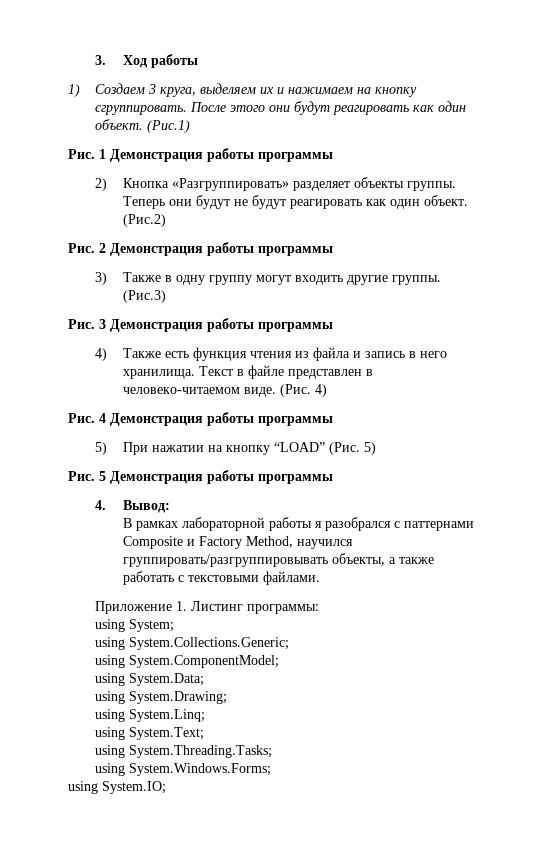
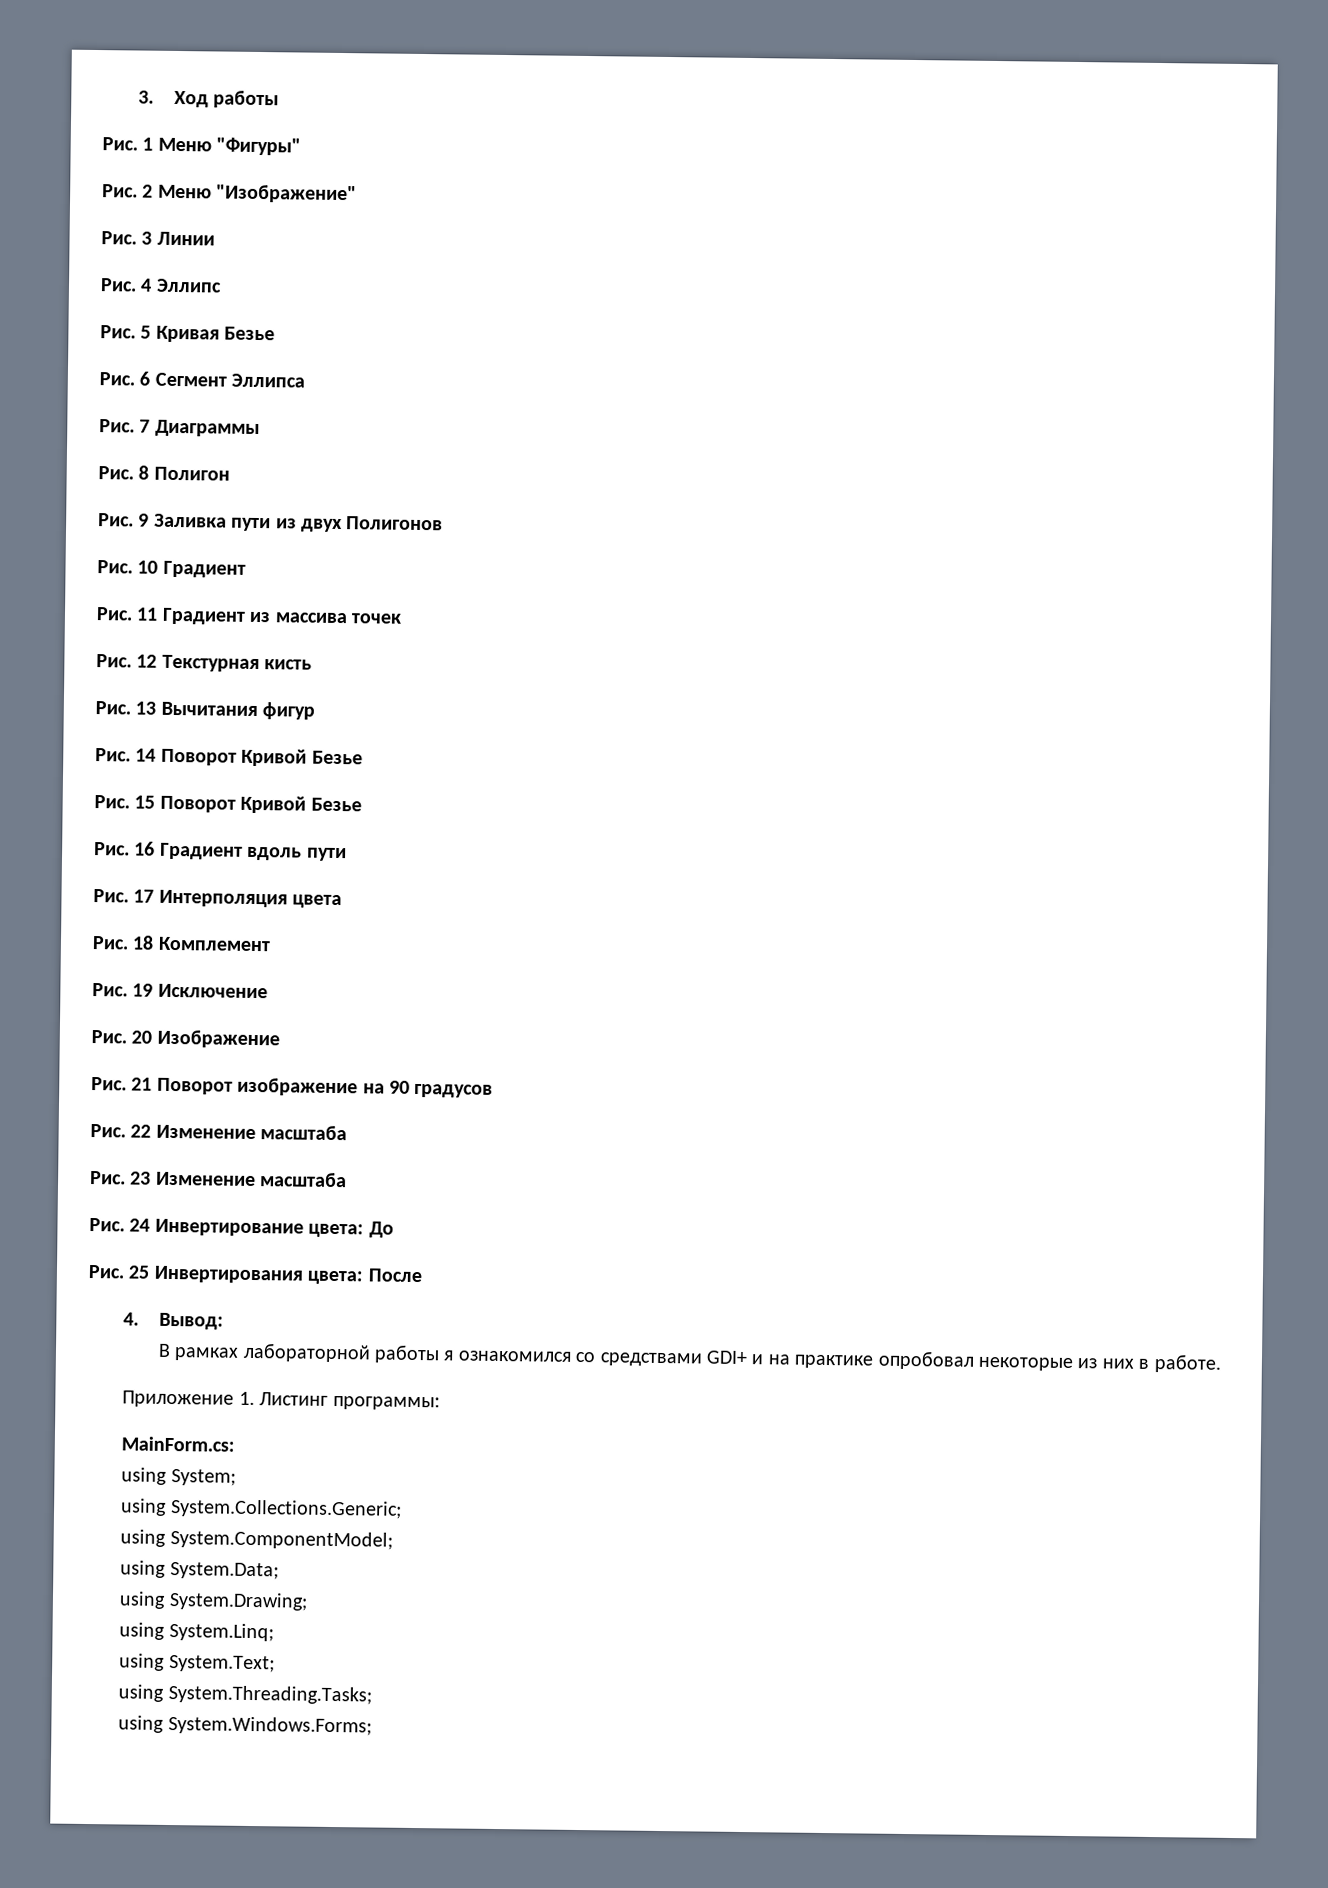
[68,83,418,97] [95,101,467,115] [95,119,191,133] [68,148,333,162] [95,177,456,191] [122,195,468,209] [122,214,166,227] [68,242,333,256] [95,272,441,285] [122,290,166,303] [68,318,333,332] [95,347,447,361] [122,365,373,379] [122,384,327,397] [68,412,333,426] [95,442,376,455] [68,470,333,484] 1) Создаем 3 круга, выделяем их и нажимаем на кнопку сгруппировать. После этого они будут реагировать как один объект. (Рис.1) // Рис. 1 Демонстрация работы программы // 2) Кнопка «Разгруппировать» разделяет объекты группы. Теперь они будут не будут реагировать как один объект. (Рис.2) // Рис. 2 Демонстрация работы программы // 3) Также в одну группу могут входить другие группы. (Рис.3) // Рис. 3 Демонстрация работы программы // 4) Также есть функция чтения из файла и запись в него хранилища. Текст в файле представлен в человеко-читаемом виде. (Рис. 4) // Рис. 4 Демонстрация работы программы // 5) При нажатии на кнопку “LOAD” (Рис. 5) // Рис. 5 Демонстрация работы программы -> [102,137,302,156] [102,184,358,204] [101,231,215,246] [100,278,222,293] [100,325,276,343] [99,371,306,388] [99,419,260,438] [98,465,230,481] [98,513,444,533] [97,560,246,578] [96,607,402,625] [96,654,313,673] [95,701,316,720] [95,748,363,767] [94,795,362,814] [94,841,347,862] [93,889,343,909] [92,935,271,952] [92,983,268,999] [91,1029,280,1049] [91,1077,494,1098] [90,1124,348,1141] [90,1171,348,1188] [89,1218,394,1238] [88,1264,423,1285] Рис. 1 Меню "Фигуры" // Рис. 2 Меню "Изображение" // Рис. 3 Линии // Рис. 4 Эллипс // Рис. 5 Кривая Безье // Рис. 6 Сегмент Эллипса // Рис. 7 Диаграммы // Рис. 8 Полигон // Рис. 9 Заливка пути из двух Полигонов // Рис. 10 Градиент // Рис. 11 Градиент из массива точек // Рис. 12 Текстурная кисть // Рис. 13 Вычитания фигур // Рис. 14 Поворот Кривой Безье // Рис. 15 Поворот Кривой Безье // Рис. 16 Градиент вдоль пути // Рис. 17 Интерполяция цвета // Рис. 18 Комплемент // Рис. 19 Исключение // Рис. 20 Изображение // Рис. 21 Поворот изображение на 90 градусов // Рис. 22 Изменение масштаба // Рис. 23 Изменение масштаба // Рис. 24 Инвертирование цвета: До // Рис. 25 Инвертирования цвета: После
[324,517,474,531] [122,536,353,549] [122,553,434,567] [122,571,320,585] разобрался с паттернами Composite и Factory Method, научился группировать/разгруппировывать объекты, а также работать с текстовыми файлами. -> [457,1350,1222,1373] ознакомился со средствами GDI+ и на практике опробовал некоторые из них в работе.
(320, 609) none -> [121,1436,236,1452] // MainForm.cs:
[68,781,166,794] // using System.IO; -> (372, 1725) none

